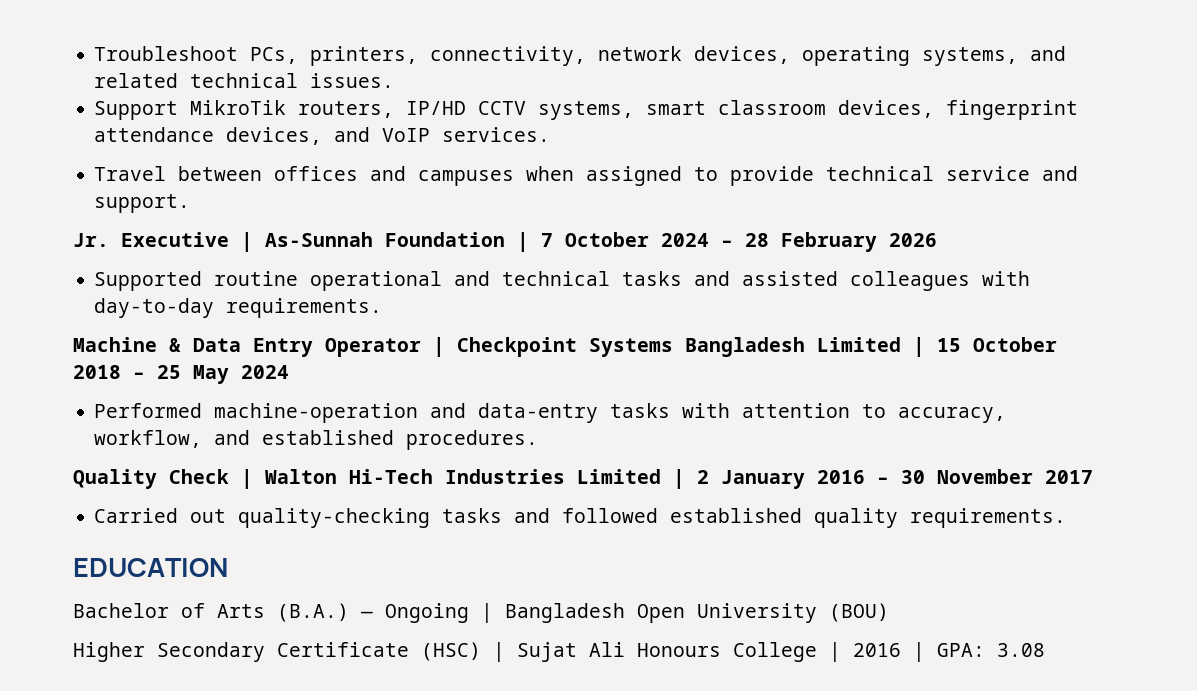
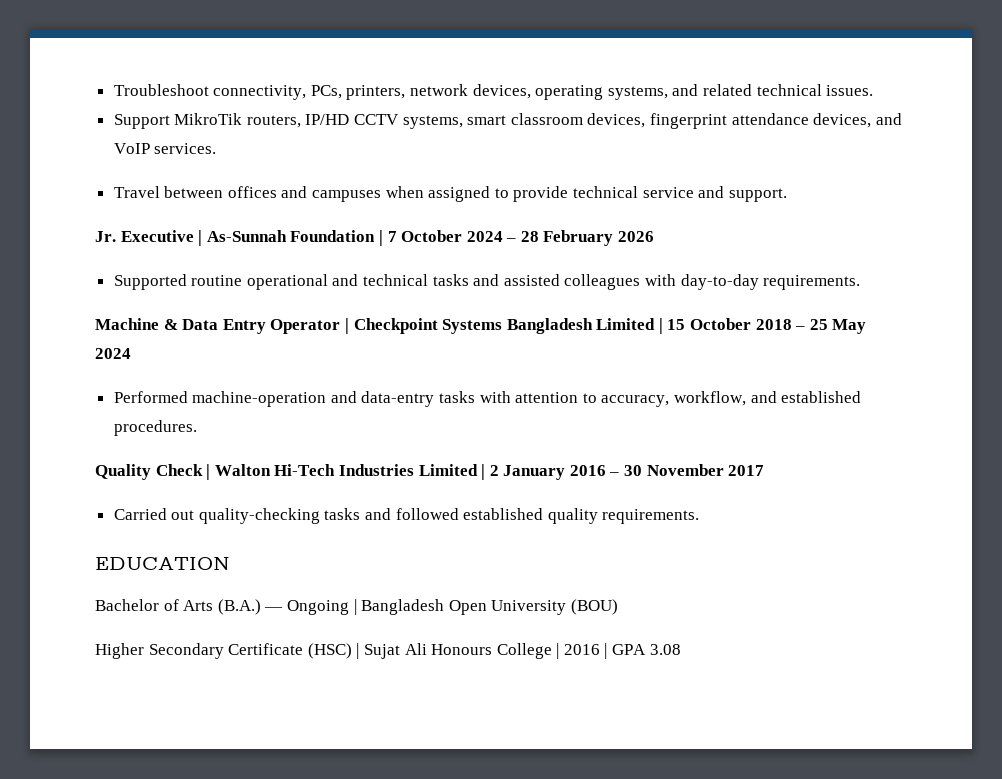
(239, 53) none -> [213,85,307,100] connectivity,
[430,46,587,66] connectivity, -> (406, 92) none
[937,643,985,657] GPA: -> [612,644,647,655] GPA

